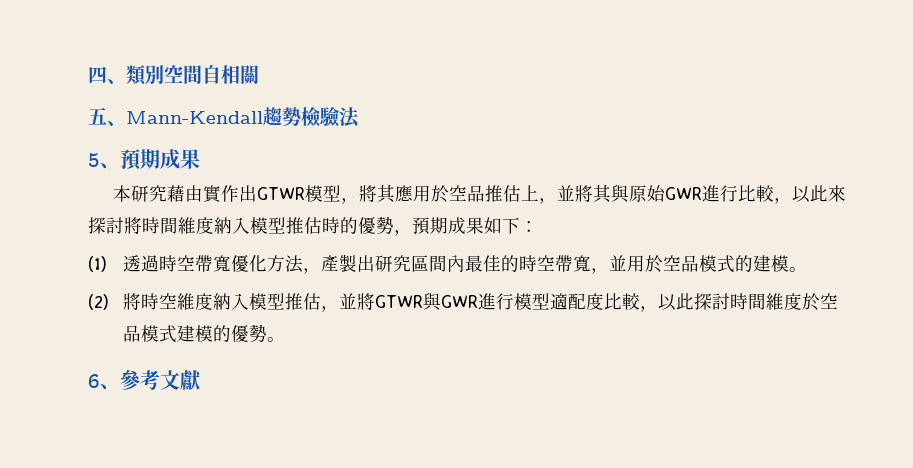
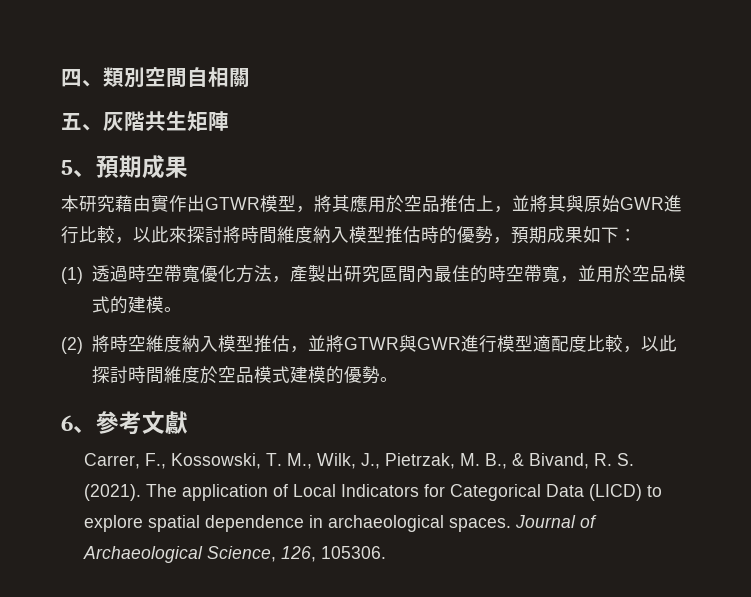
[126,107,360,128] Mann-Kendall趨勢檢驗法 -> [103,111,229,131] 灰階共生矩陣
(201, 380) none -> [84,453,635,469] [84,484,663,501] [84,515,598,532] [83,546,387,563] // Carrer, F., Kossowski, T. M., Wilk, J., Pietrzak, M. B., & Bivand, R. S. (2021). The application of Local Indicators for Categorical Data (LICD) to explore spatial dependence in archaeological spaces. Journal of Archaeological Science, 126, 105306.

